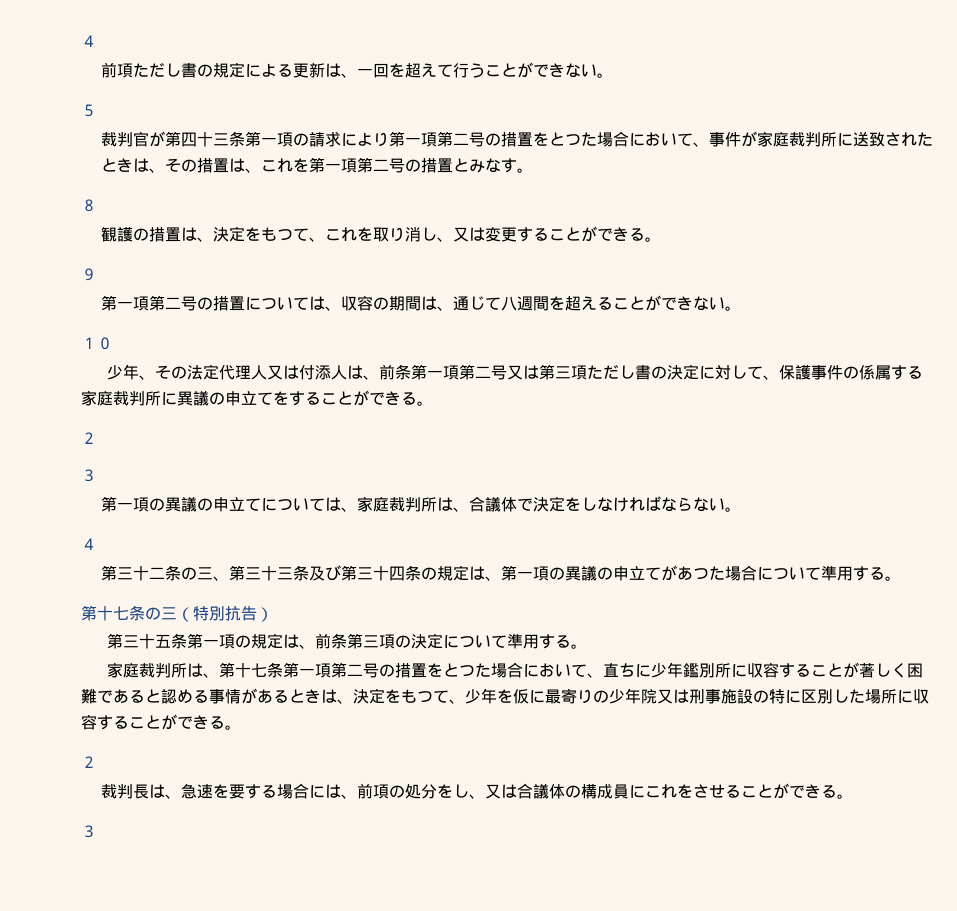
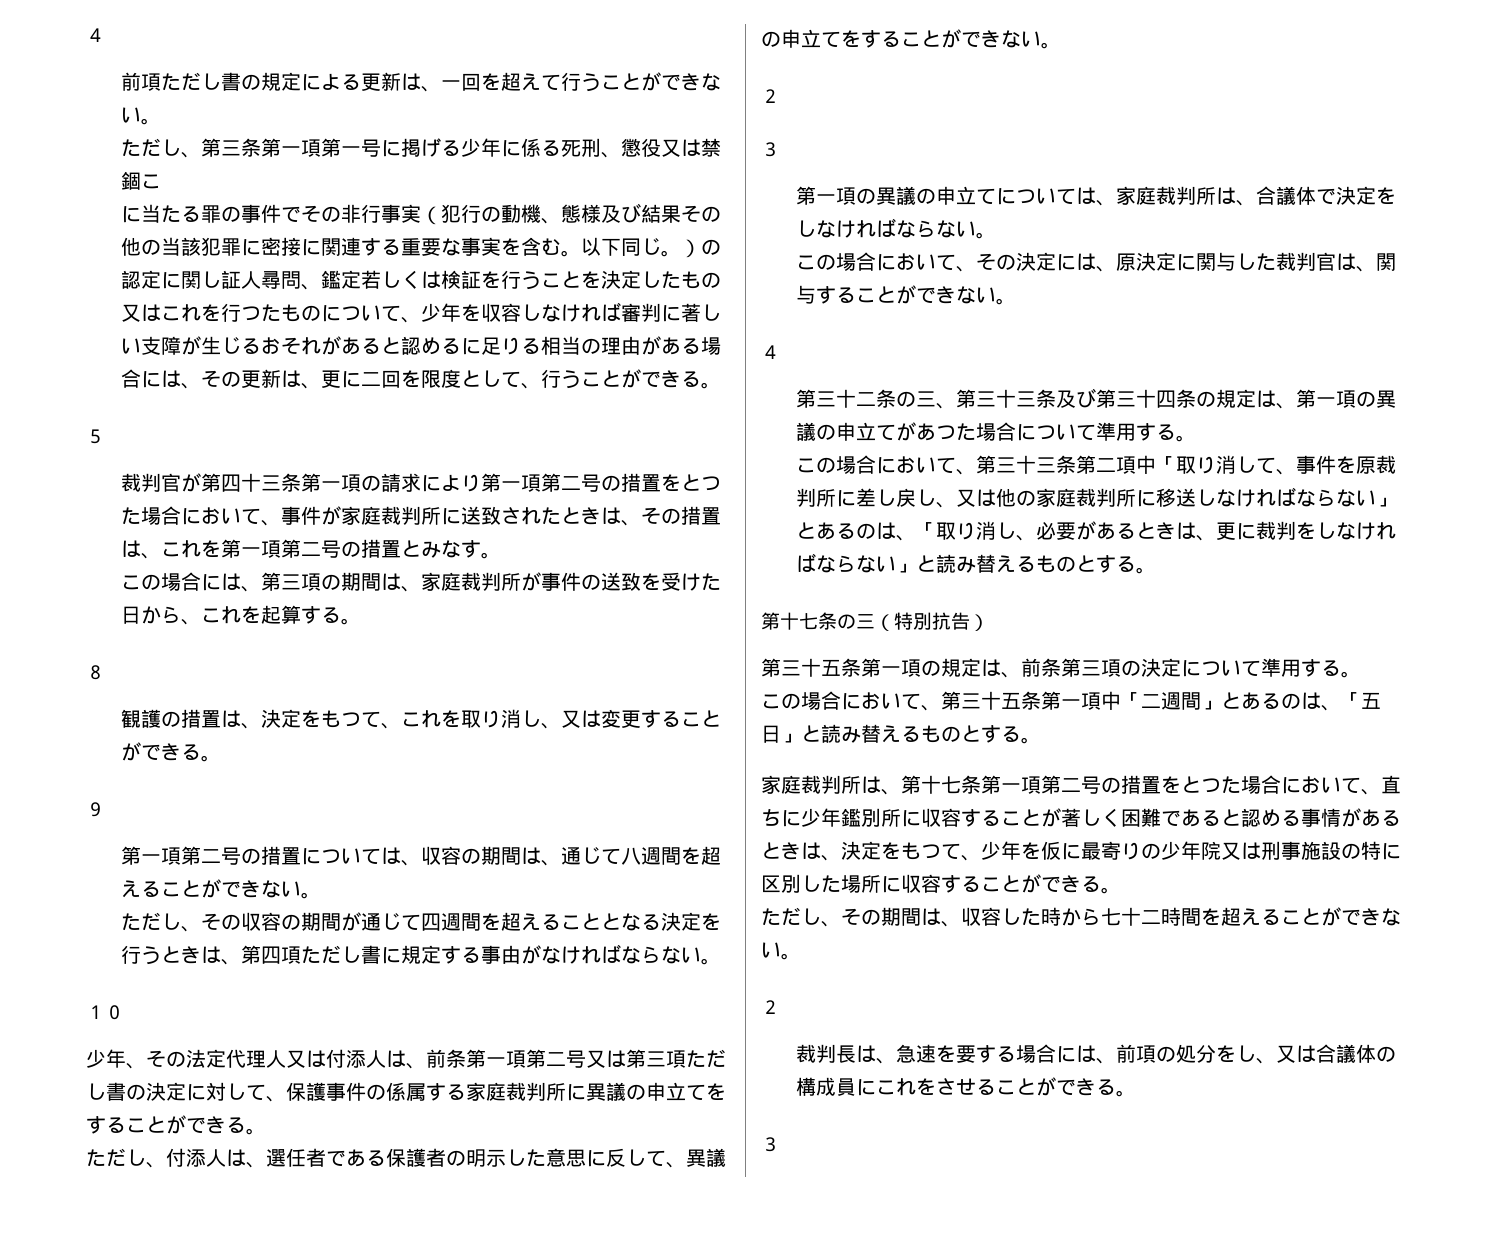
(613, 75) none -> [120,138,721,158] [120,171,161,190] [120,203,721,225] [120,237,721,258] [120,270,721,290] [120,302,721,323] [120,336,721,355] [120,369,721,389] // ただし、第三条第一項第一号に掲げる少年に係る死刑、懲役又は禁錮こ // に当たる罪の事件でその非行事実（犯行の動機、態様及び結果その他の当該犯罪に密接に関連する重要な事実を含む。以下同じ。）の認定に関し証人尋問、鑑定若しくは検証を行うことを決定したもの又はこれを行つたものについて、少年を収容しなければ審判に著しい支障が生じるおそれがあると認めるに足りる相当の理由がある場合には、その更新は、更に二回を限度として、行うことができる。
(533, 170) none -> [120,572,721,592] [120,605,361,625] // この場合には、第三項の期間は、家庭裁判所が事件の送致を受けた日から、これを起算する。
(741, 308) none -> [120,912,721,932] [120,944,721,965] // ただし、その収容の期間が通じて四週間を超えることとなる決定を行うときは、第四項ただし書に規定する事由がなければならない。
(433, 403) none -> [86,1148,726,1168] [761,29,1061,49] // ただし、付添人は、選任者である保護者の明示した意思に反して、異議の申立てをすることができない。
(741, 509) none -> [795,252,1396,272] [795,285,1016,305] // この場合において、その決定には、原決定に関与した裁判官は、関与することができない。
(901, 578) none -> [795,455,1396,475] [795,487,1396,508] [795,521,1396,541] [795,553,1156,574] // この場合において、第三十三条第二項中「取り消して、事件を原裁判所に差し戻し、又は他の家庭裁判所に移送しなければならない」とあるのは、「取り消し、必要があるときは、更に裁判をしなければならない」と読み替えるものとする。
(587, 646) none -> [761,691,1381,711] [761,724,1041,744] // この場合において、第三十五条第一項中「二週間」とあるのは、「五日」と読み替えるものとする。
(241, 727) none -> [761,907,1401,927] [761,942,801,960] // ただし、その期間は、収容した時から七十二時間を超えることができない。

